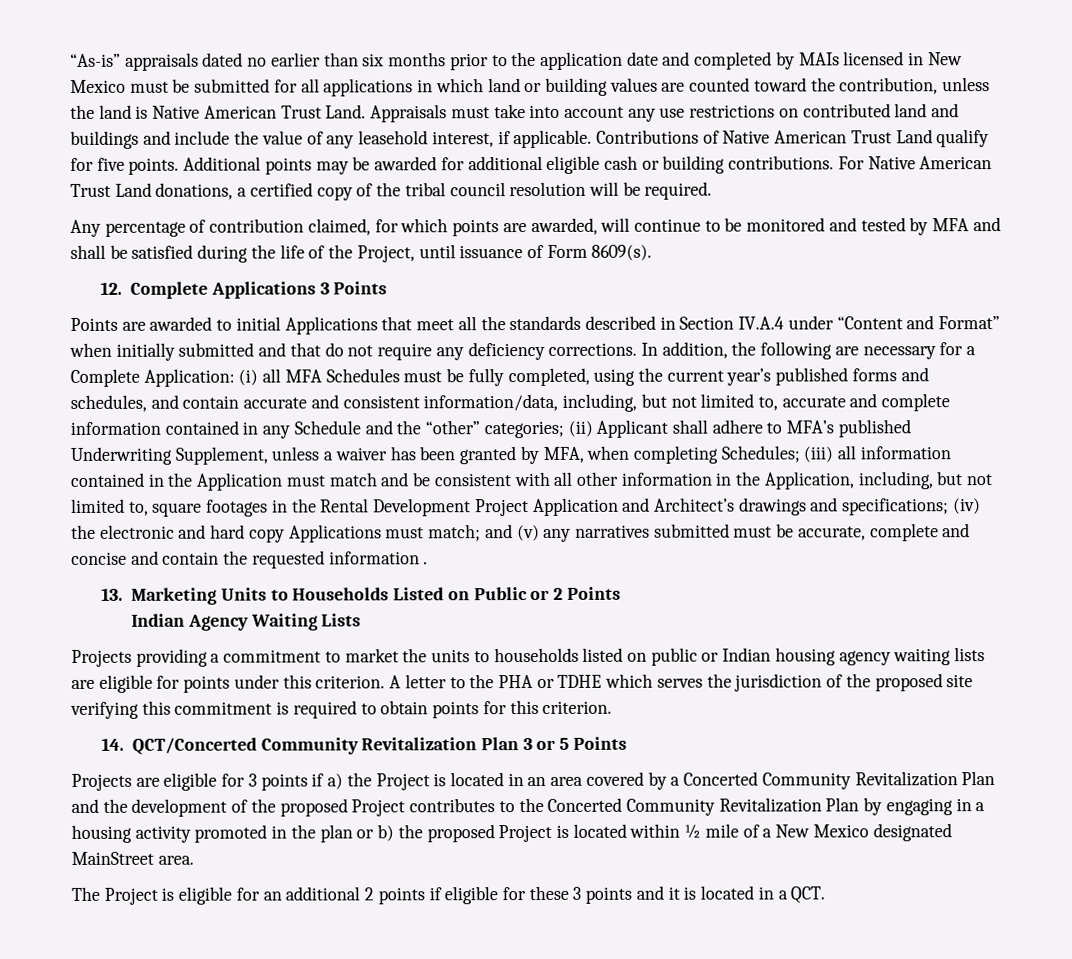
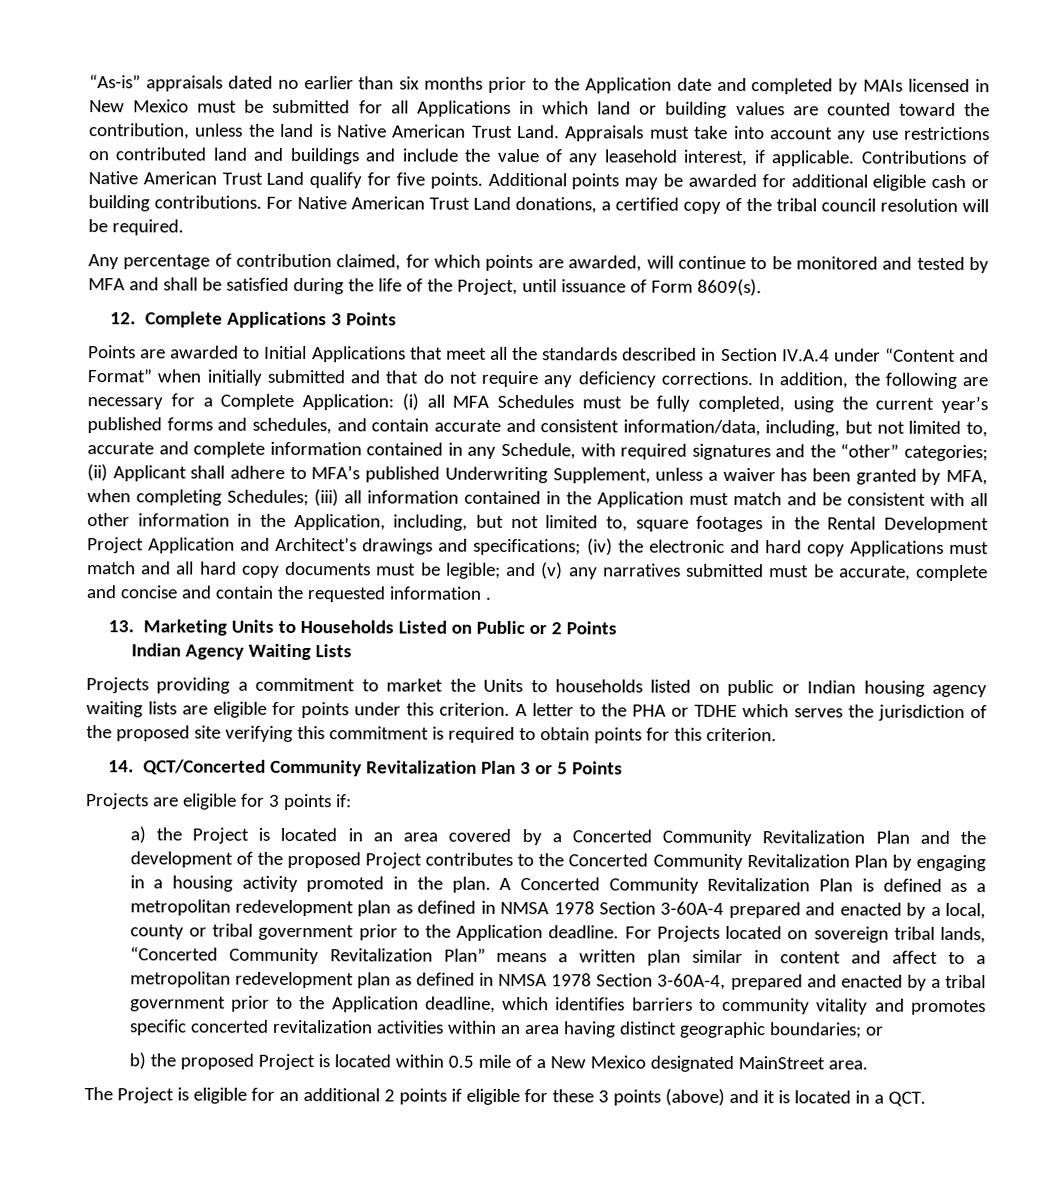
[539,51,623,70] application -> [584,77,672,94] Application
[323,78,414,97] applications -> [416,100,511,117] Applications
[235,316,281,331] initial -> [264,345,308,360] Initial
[293,420,361,435] Schedule -> [500,442,771,461] Schedule, with required signatures
[428,524,482,542] match; -> [87,561,501,579] match and all hard copy documents must be legible;
[431,649,471,663] units -> [483,678,524,693] Units
[311,773,325,787] if -> [335,794,352,808] if: //
[319,824,375,843] plan or -> [451,876,987,894] [129,899,986,920] [129,923,986,944] [129,946,986,966] [129,971,986,991] [129,995,986,1016] [128,1019,884,1039] plan. A Concerted Community Revitalization Plan is defined as a metropolitan redevelopment plan as defined in NMSA 1978 Section 3-60A-4 prepared and enacted by a local, county or tribal government prior to the Application deadline. For Projects located on sovereign tribal lands, “Concerted Community Revitalization Plan” means a written plan similar in content and affect to a metropolitan redevelopment plan as defined in NMSA 1978 Section 3-60A-4, prepared and enacted by a tribal government prior to the Application deadline, which identifies barriers to community vitality and promotes specific concerted revitalization activities within an area having distinct geographic boundaries; or //
[684,824,702,838] ½ -> [447,1055,474,1068] 0.5
(633, 895) none -> [664,1088,725,1106] (above)

